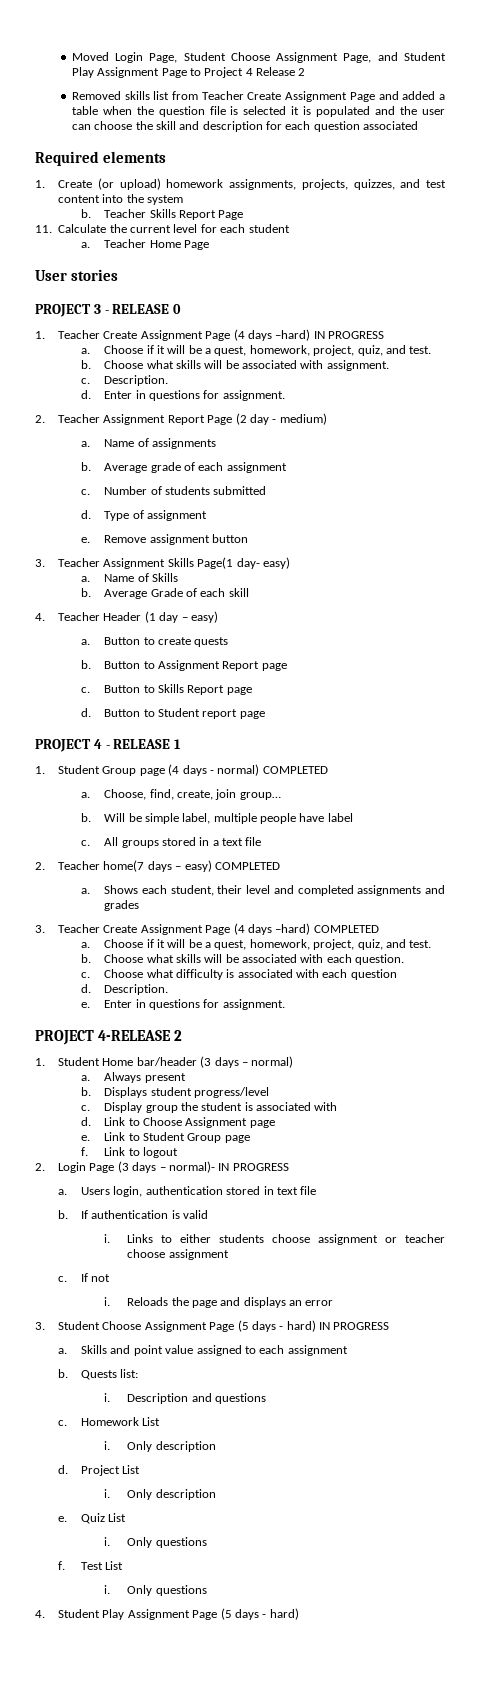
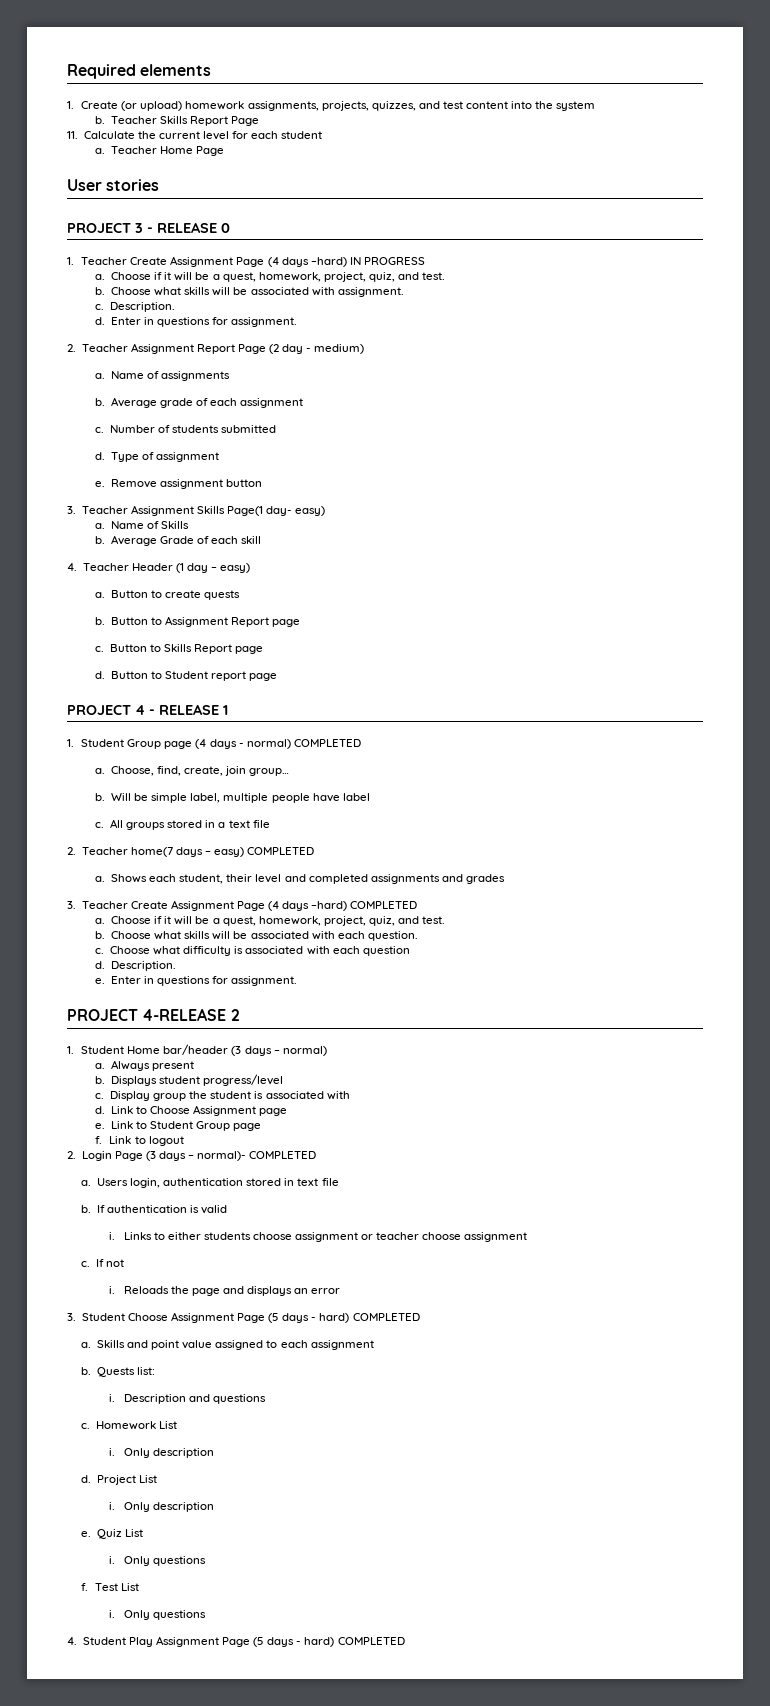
[71,52,446,63] [71,67,306,78] [71,91,445,102] [71,106,446,117] [71,121,419,132] Moved Login Page, Student Choose Assignment Page, and Student Play Assignment Page to Project 4 Release 2 // Removed skills list from Teacher Create Assignment Page and added a table when the question file is selected it is populated and the user can choose the skill and description for each question associated // -> (67, 71) none
[218,1163,289,1171] IN PROGRESS -> [249,1151,317,1159] COMPLETED
[319,1322,390,1330] IN PROGRESS -> [352,1313,420,1321] COMPLETED
(299, 1614) none -> [337,1637,405,1645] COMPLETED

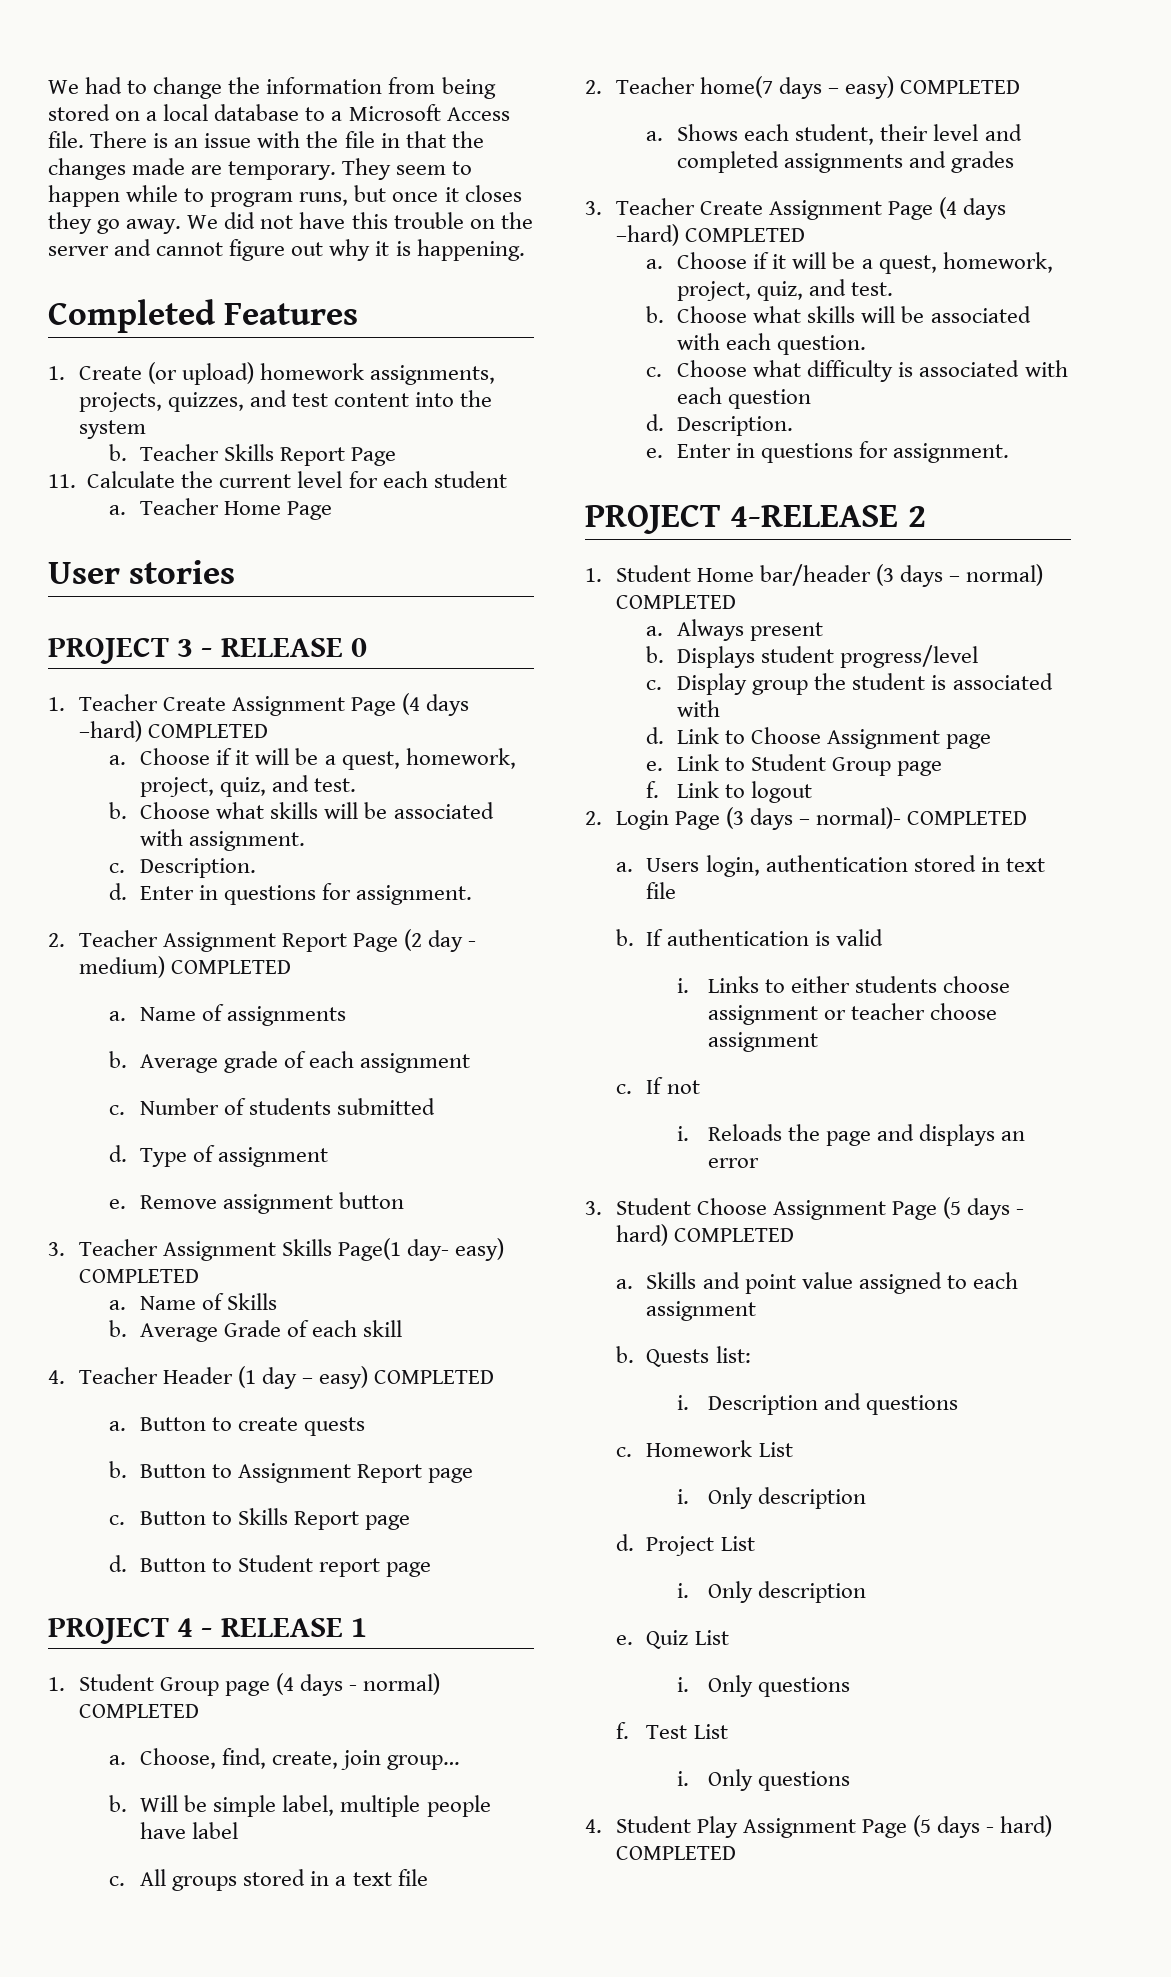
[67,64,212,79] Required elements -> [48,77,496,99] [48,104,510,121] [48,131,484,148] [48,158,473,180] [48,185,522,207] [48,212,533,234] [48,239,525,261] [48,299,359,333] We had to change the information from being stored on a local database to a Microsoft Access file. There is an issue with the file in that the changes made are temporary. They seem to happen while to program runs, but once it closes they go away. We did not have this trouble on the server and cannot figure out why it is happening. // Completed Features
[349,257,425,265] IN PROGRESS -> [147,724,268,738] COMPLETED
(365, 349) none -> [170,960,291,974] COMPLETED
(326, 511) none -> [78,1269,199,1283] COMPLETED
(251, 568) none -> [374,1370,495,1384] COMPLETED
(327, 1051) none -> [615,595,736,609] COMPLETED

